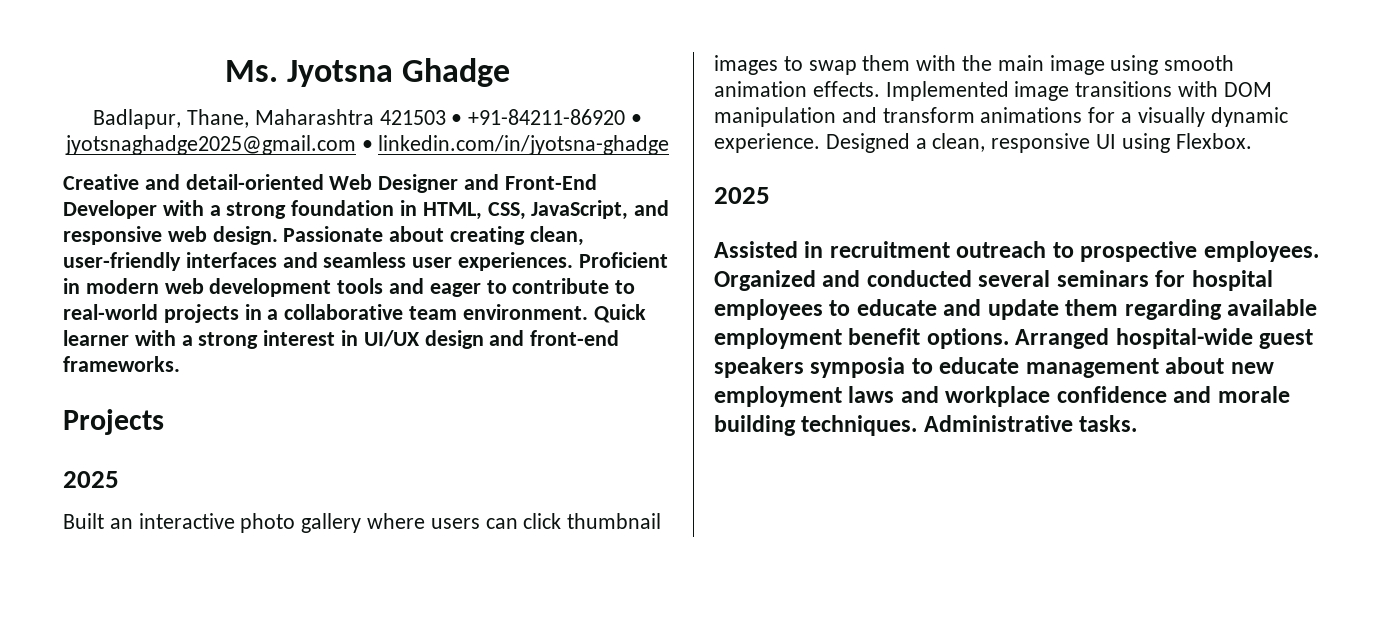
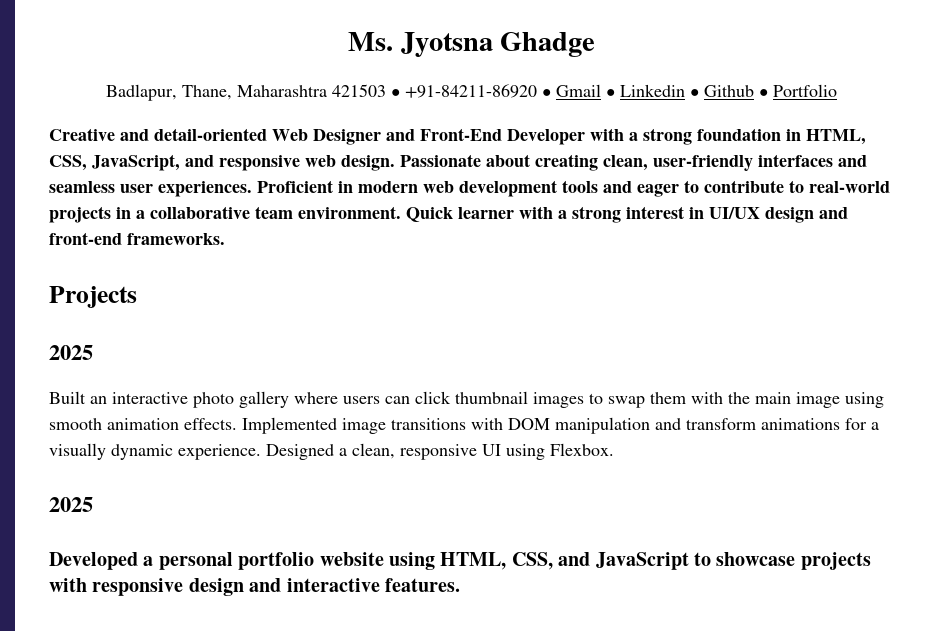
[64,135,670,155] jyotsnaghadge2025@gmail.com • linkedin.com/in/jyotsna-ghadge -> [556,84,837,97] Gmail • Linkedin • Github • Portfolio
[714,241,1319,262] [714,270,1273,291] [714,299,1318,320] [714,328,1314,349] [714,357,1274,378] [714,386,1290,407] [714,415,1138,436] Assisted in recruitment outreach to prospective employees. Organized and conducted several seminars for hospital employees to educate and update them regarding available employment benefit options. Arranged hospital-wide guest speakers symposia to educate management about new employment laws and workplace confidence and morale building techniques. Administrative tasks. -> [49,552,871,570] [49,578,460,596] Developed a personal portfolio website using HTML, CSS, and JavaScript to showcase projects with responsive design and interactive features.

